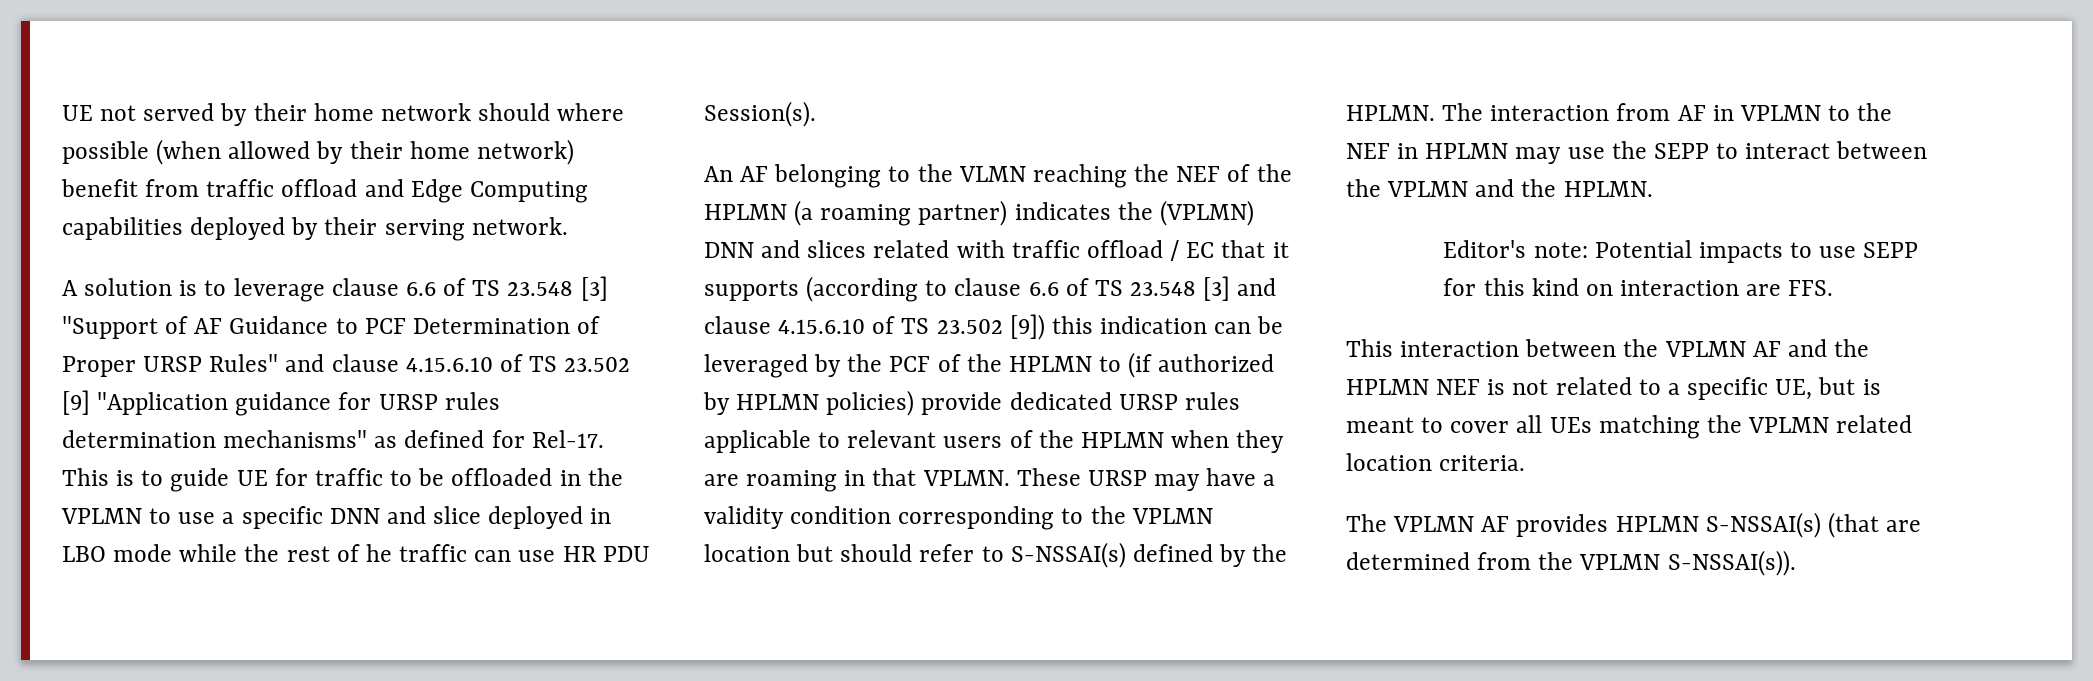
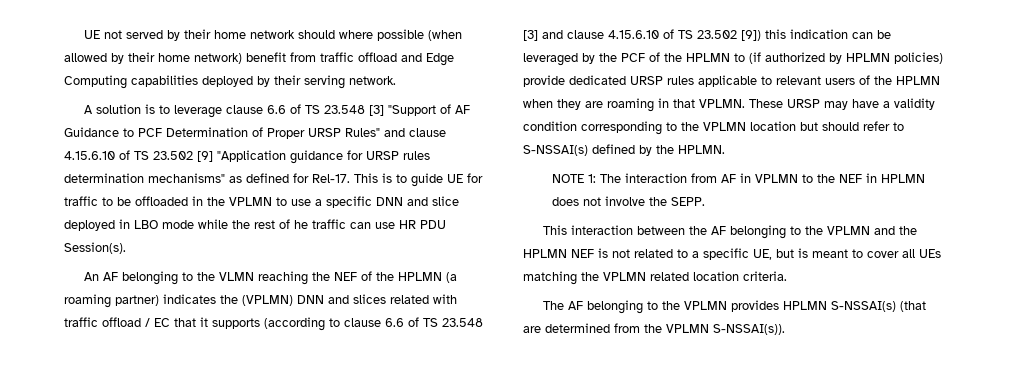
(1435, 113) none -> [552,174,597,183] // NOTE 1:
[1515,141,1928,164] [1346,179,1653,197] [1443,240,1919,263] [1443,278,1834,296] may use the SEPP to interact between the VPLMN and the HPLMN. // Editor's note: Potential impacts to use SEPP for this kind on interaction are FFS. -> [552,196,706,206] does not involve the SEPP.
[1664,341,1781,357] VPLMN AF -> [710,225,870,239] AF belonging to the VPLMN
[1393,516,1510,532] VPLMN AF -> [567,300,727,314] AF belonging to the VPLMN

